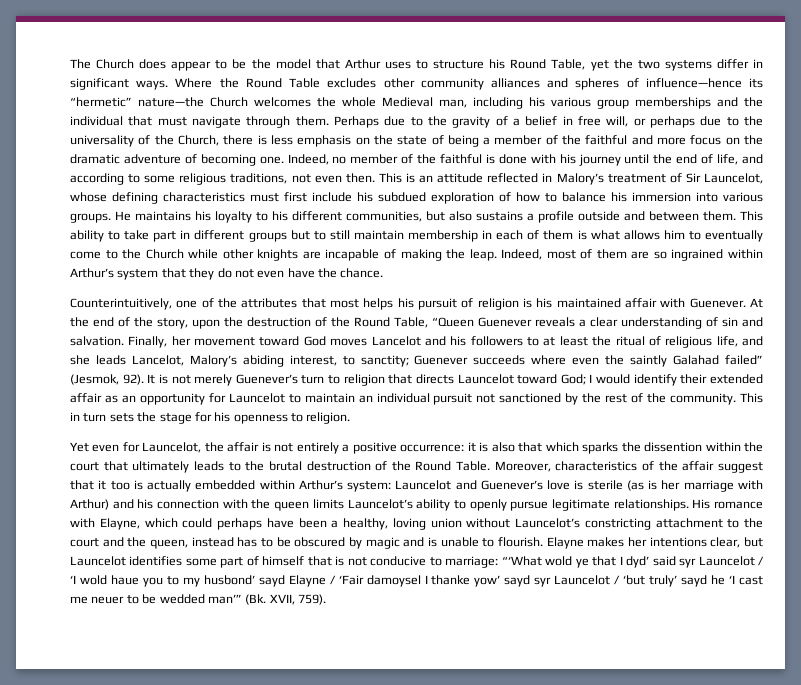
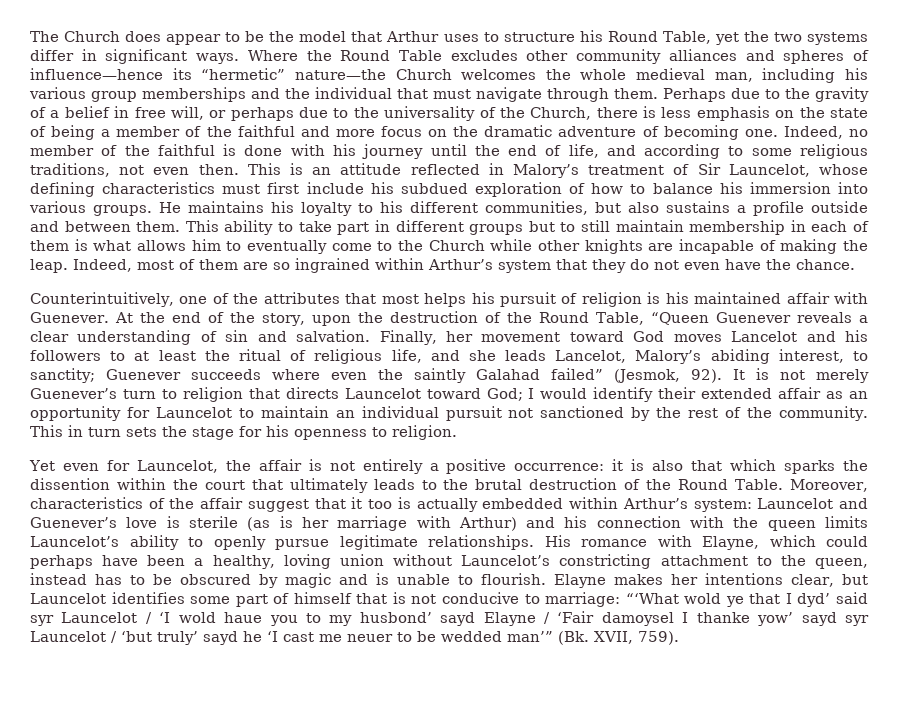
[382,97,433,107] Medieval -> [636,68,706,80] medieval
[70,537,147,547] court and the -> (806, 560) none

